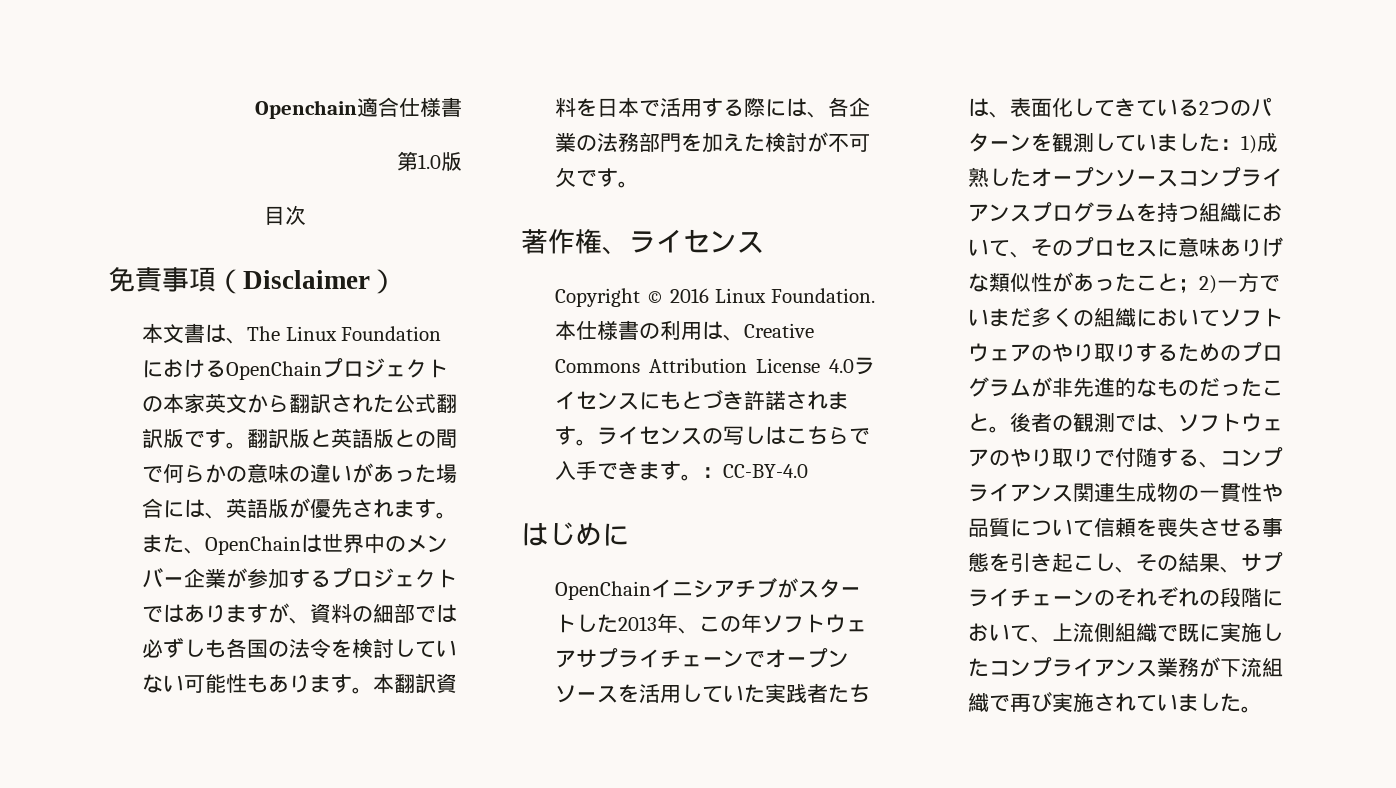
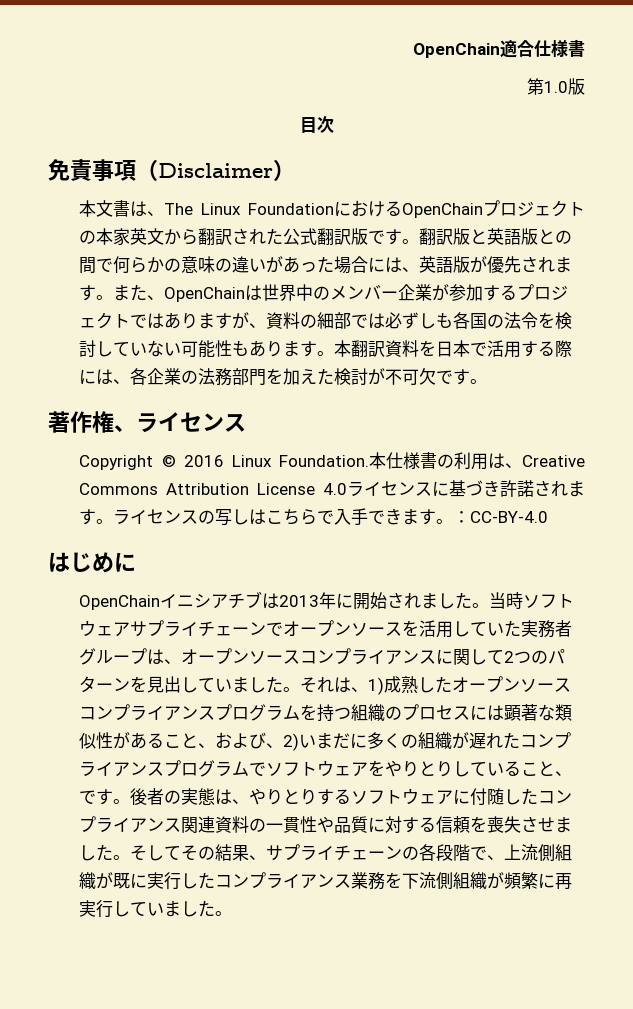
[255,100,357,119] Openchain -> [413,43,500,58] OpenChain
[660,391,703,410] もと -> [449,480,466,497] 基
[777,578,862,598] [555,613,763,634] がスタートした2013年、この年 -> [262,592,524,610] は2013年に開始されました。当時
[786,683,871,703] [968,98,1200,118] 践者たちは、表面化してきている -> [538,620,573,638] [79,648,505,665] 務者グループは、オープンソースコンプライアンスに関して
[1052,132,1242,152] 観測していました： -> [147,676,369,693] 見出していました。それは、
[1241,203,1284,222] [968,239,1053,258] において、そ -> (386, 713) none
[1178,237,1284,257] 意味ありげ -> [487,704,539,721] は顕著
[1094,272,1281,294] [968,307,1284,327] [968,342,1284,362] [968,377,1284,397] [968,412,1284,433] [968,447,1221,468] ったこと；2)一方でいまだ多くの組織においてソフトウェアのやり取りするためのプログラムが非先進的なものだったこと。後者の観測では、ソフトウェアのやり取りで付随する、 -> [147,732,572,751] [79,760,573,777] [79,788,539,806] ること、および、2)いまだに多くの組織が遅れたコンプライアンスプログラムでソフトウェアをやりとりしていること、です。後者の実態は、やりとりするソフトウェアに付随した
[1115,483,1179,502] 生成物 -> [215,816,250,833] 資料
[1031,519,1095,537] ついて -> [385,816,437,833] 対する
[1241,518,1284,537] [968,552,1137,573] る事態を引き起こし、 -> [555,817,573,833] [79,844,182,861] ました。そして
[1115,586,1284,607] [968,623,1032,642] それぞれの段階において -> [419,844,488,861] 各段階で
[1157,622,1263,643] で既に実施 -> [96,872,182,890] が既に実行
[1199,657,1284,677] [968,692,1137,712] が下流組織で再び実施され -> [385,872,573,890] [79,900,131,918] を下流側組織が頻繁に再実行し

